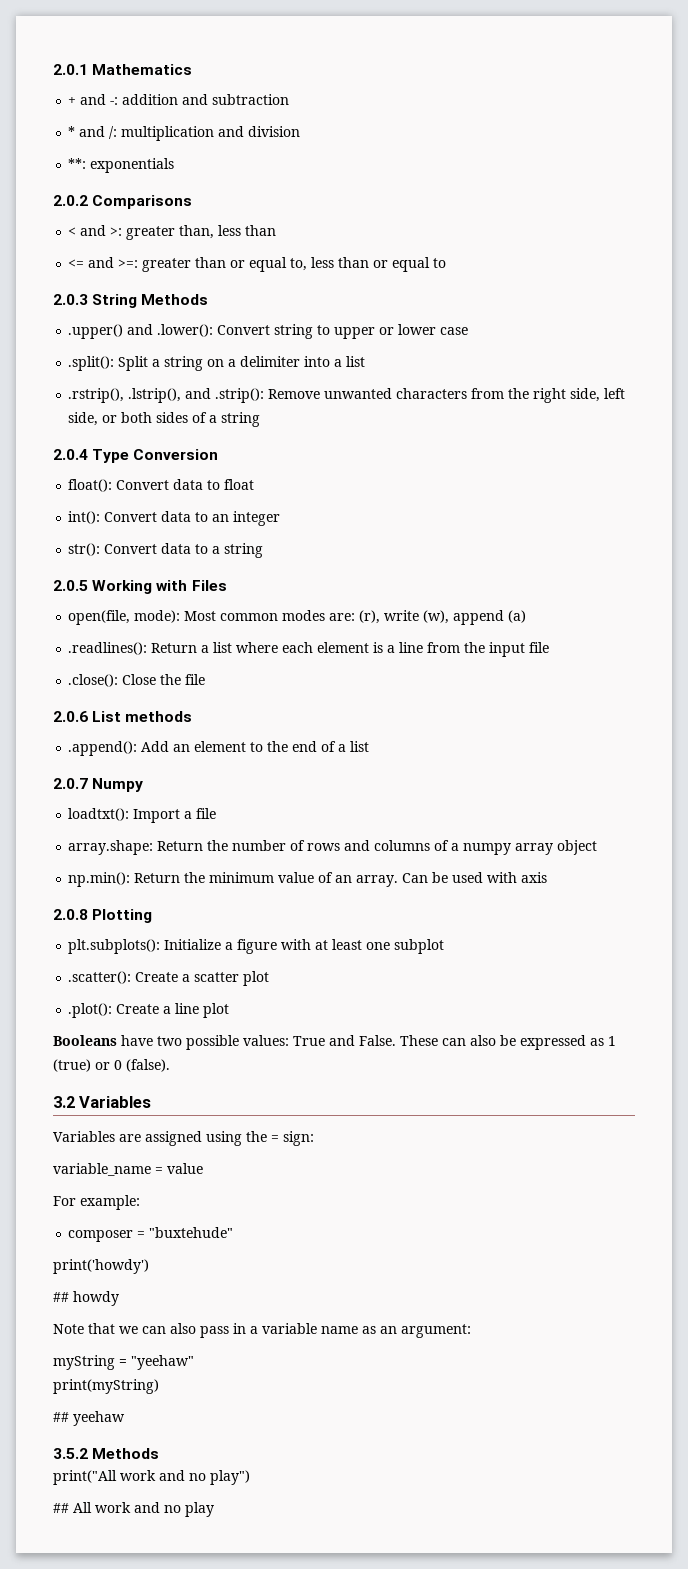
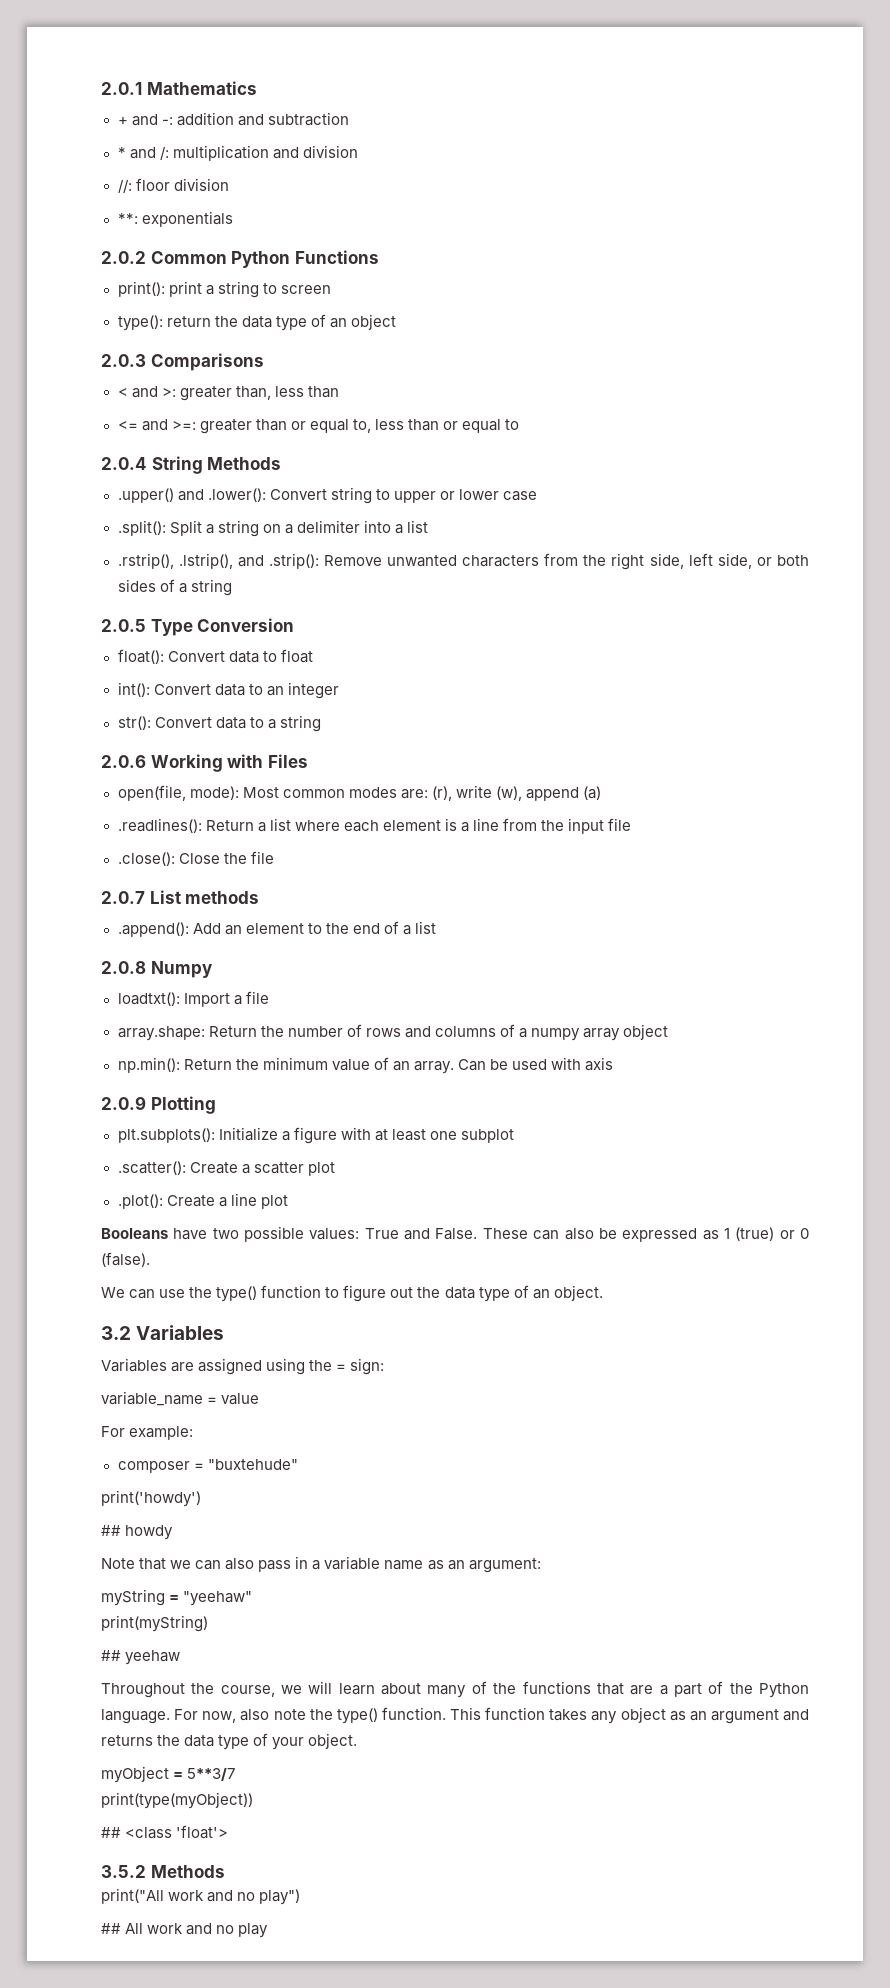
(301, 131) none -> [117,178,229,193] // //: floor division
(88, 200) none -> [150,250,379,268] [117,281,331,298] [117,314,396,331] [101,354,146,367] Common Python Functions // print(): print a string to screen // type(): return the data type of an object // 2.0.3
[53,294,88,305] 2.0.3 -> [101,457,147,470] 2.0.4
[53,449,88,460] 2.0.4 -> [101,619,146,632] 2.0.5
[53,580,88,591] 2.0.5 -> [101,755,146,768] 2.0.6
[53,711,88,722] 2.0.6 -> [101,891,145,904] 2.0.7
[53,778,88,789] 2.0.7 -> [101,961,146,974] 2.0.8
[53,909,88,920] 2.0.8 -> [101,1096,146,1110] 2.0.9
(170, 1065) none -> [101,1285,603,1302] // We can use the type() function to figure out the data type of an object.
(125, 1418) none -> [101,1681,810,1698] [101,1707,809,1724] [101,1733,358,1750] [101,1766,236,1783] [101,1792,253,1809] [101,1825,229,1839] // Throughout the course, we will learn about many of the functions that are a part of the Python language. For now, also note the type() function. This function takes any object as an argument and returns the data type of your object. // myObject = 5**3/7 // print(type(myObject)) // ## <class 'float'>

